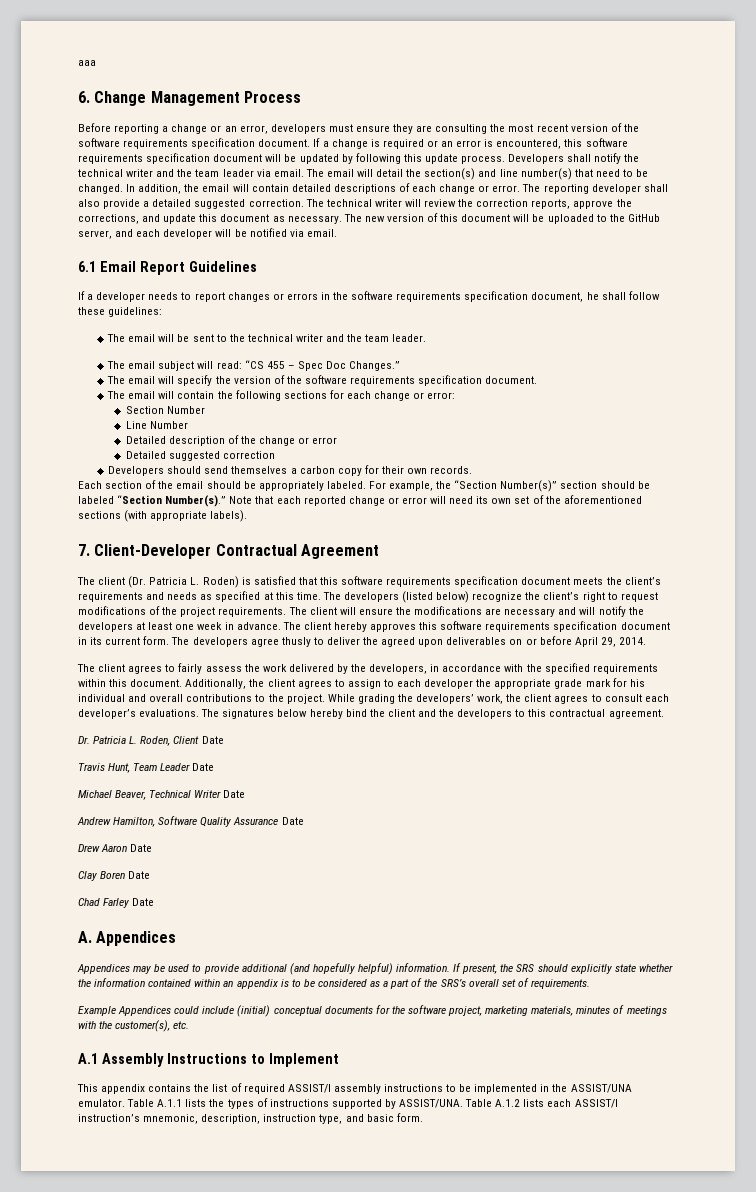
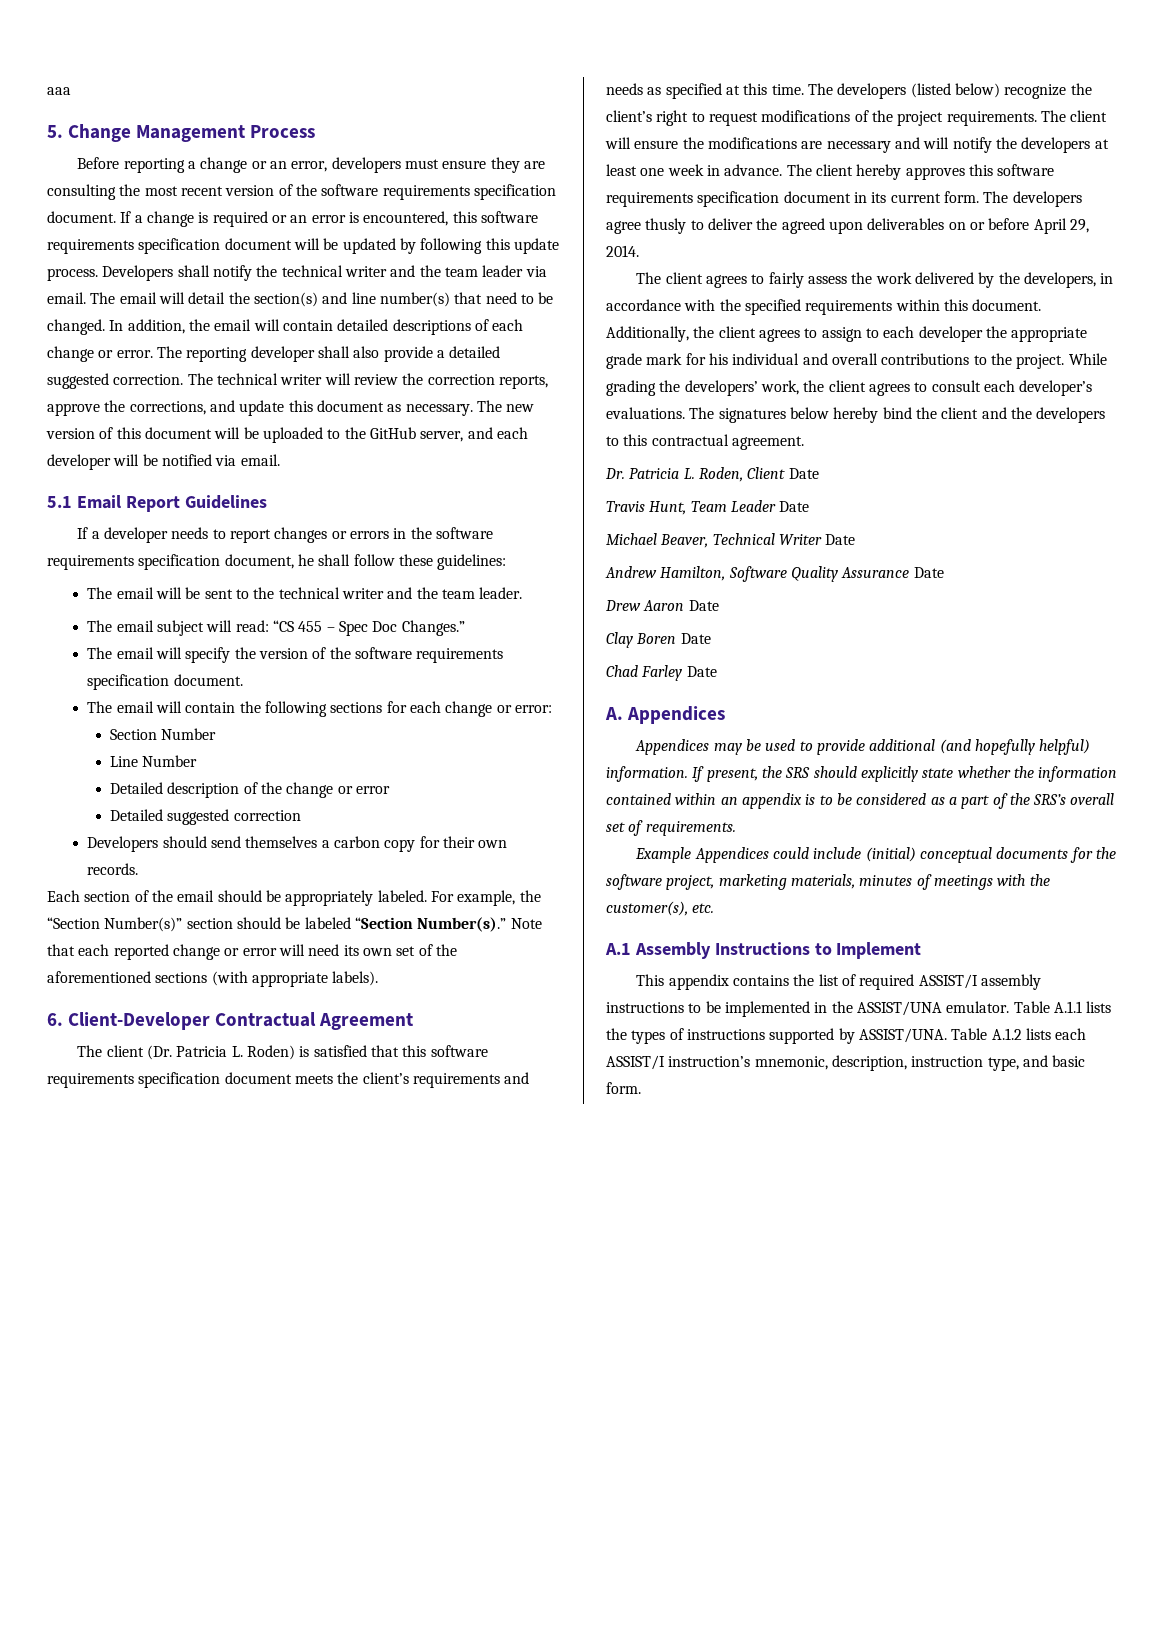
[78,91,90,103] 6. -> [47,125,63,138] 5.
[78,261,96,272] 6.1 -> [47,496,72,508] 5.1
[78,544,90,556] 7. -> [47,1013,63,1026] 6.

